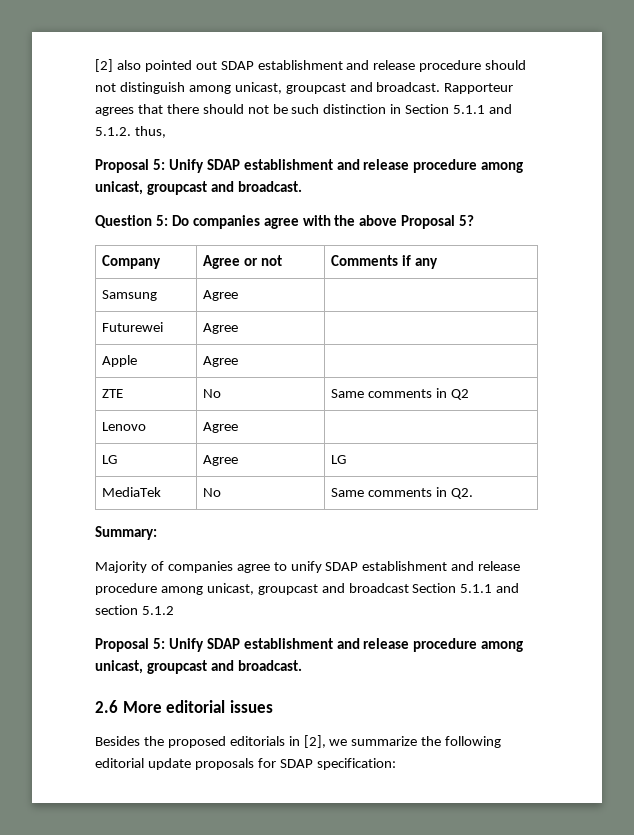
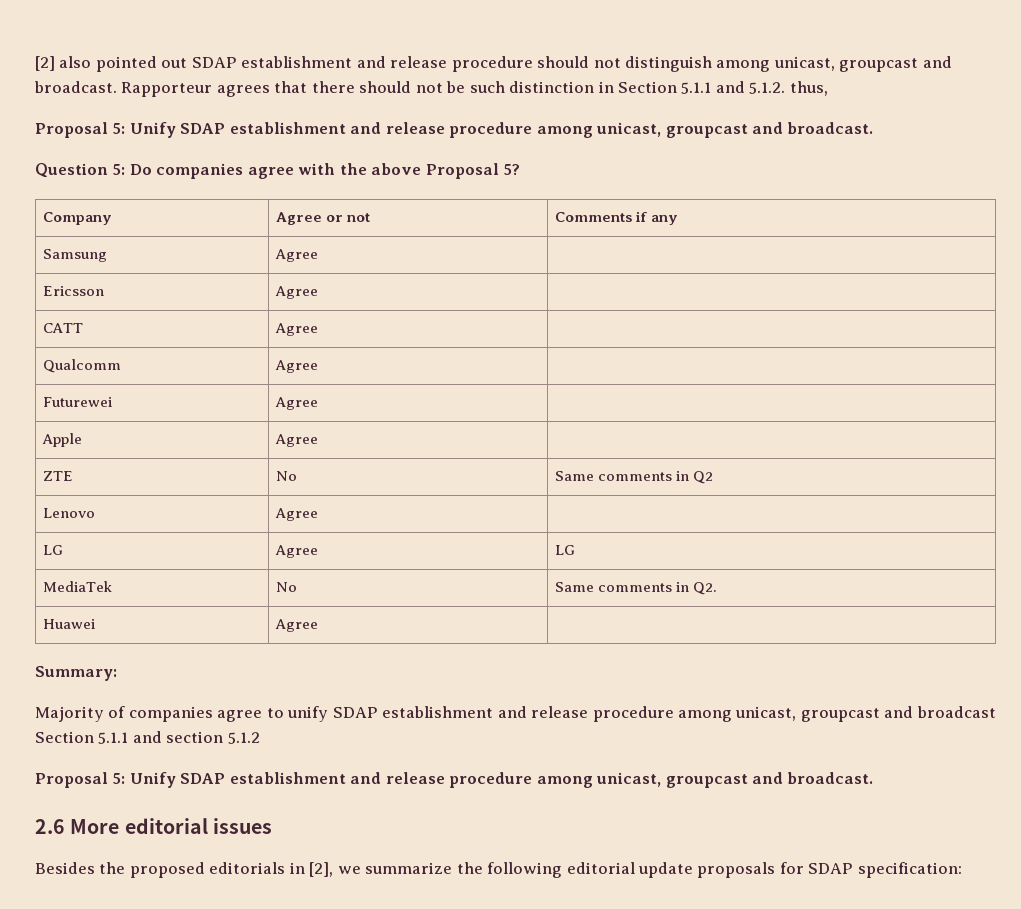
(239, 295) none -> [43,286,105,296] [275,286,319,299] [43,323,84,333] [275,323,319,336] [43,359,122,373] [275,360,319,373] // Ericsson | Agree | // CATT | Agree | // Qualcomm | Agree |
(473, 493) none -> [43,619,96,629] [275,619,319,632] // Huawei | Agree |

